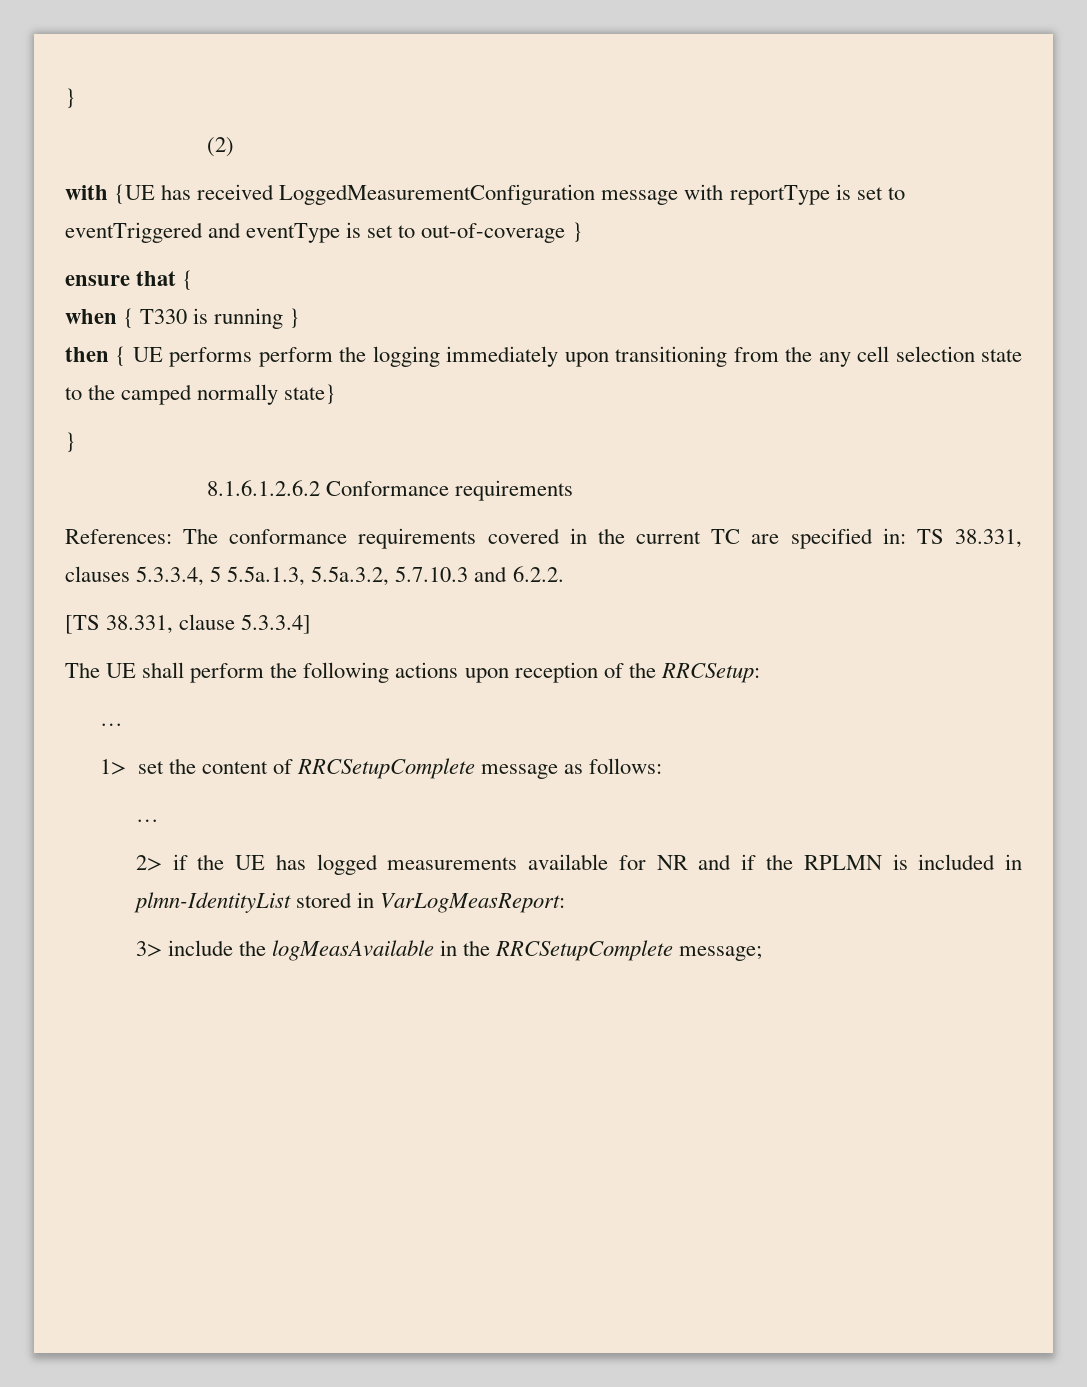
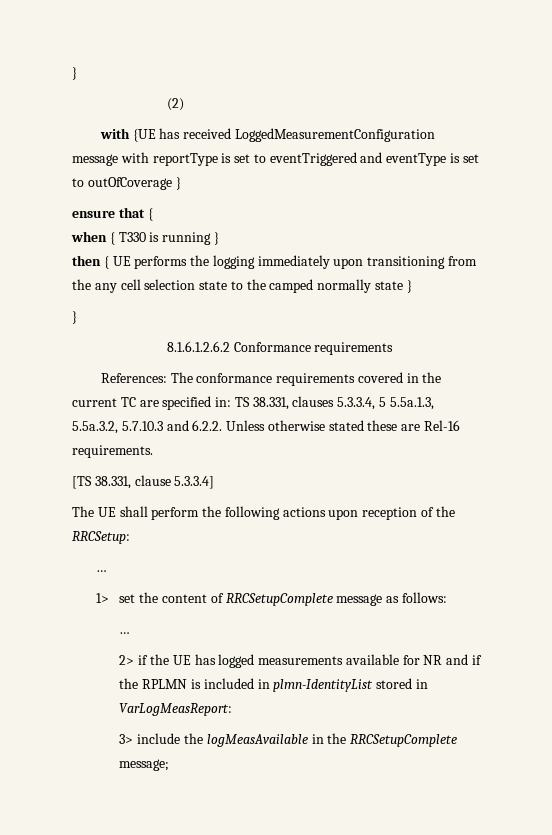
[421,223,566,243] out-of-coverage -> [87,177,172,190] outOfCoverage
[258,347,333,367] perform -> (188, 262) none
[284,384,337,404] state} -> [375,280,412,293] state }
(564, 574) none -> [226,420,461,431] [72,445,153,458] Unless otherwise stated these are Rel-16 requirements.

